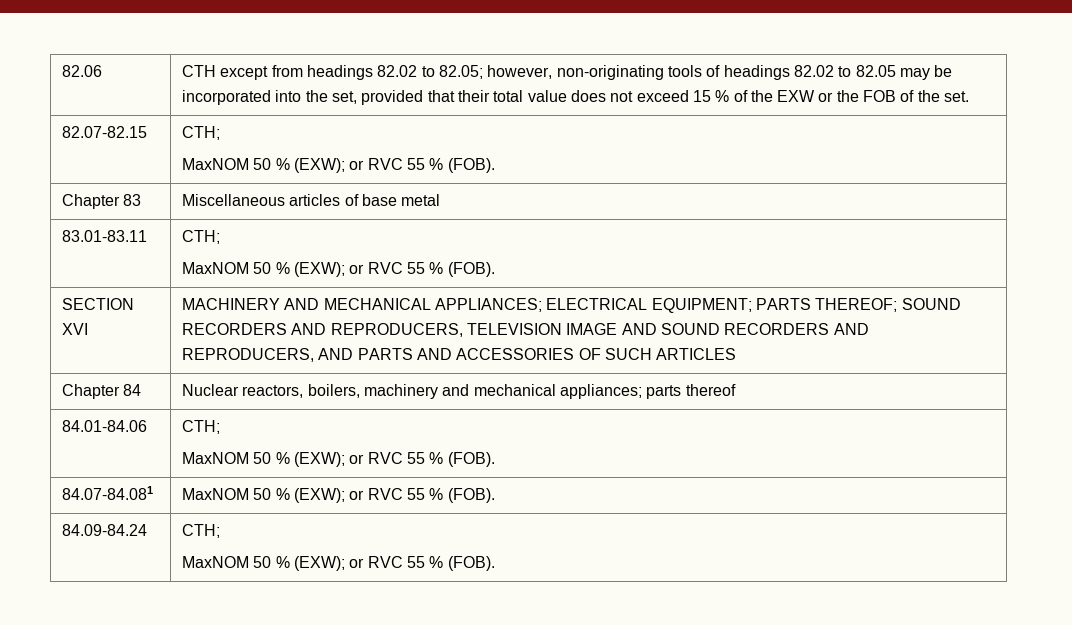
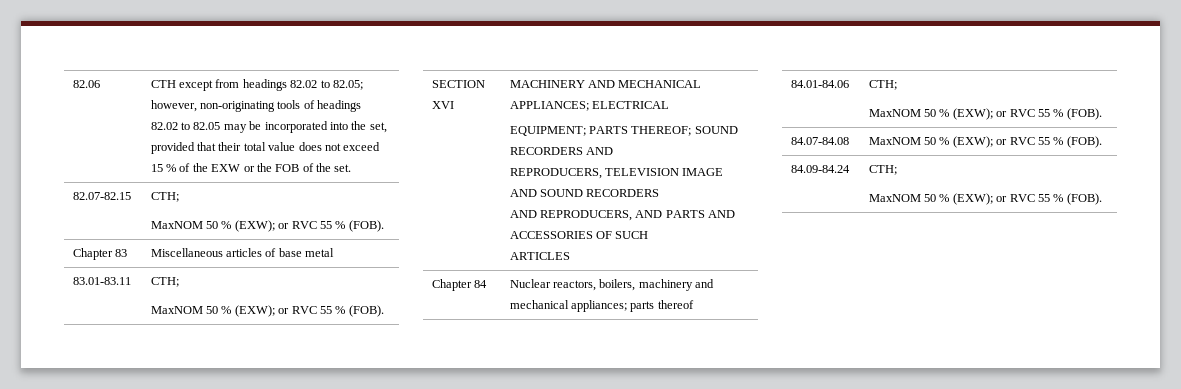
(648, 304) none -> (670, 105) //
(327, 329) none -> (614, 151) //
(830, 329) none -> (660, 193) //
(652, 354) none -> (649, 235) //
[62,486,154,500] 84.07-84.081 -> [790,137,849,145] 84.07-84.08

